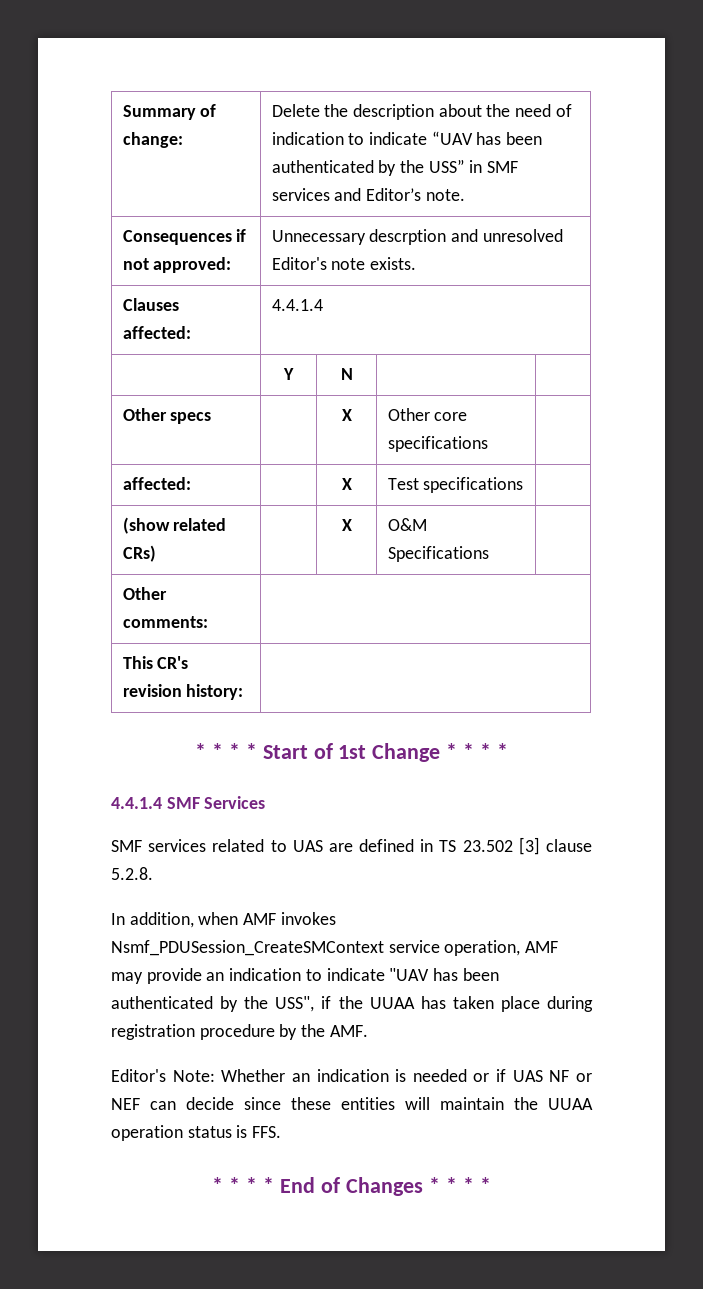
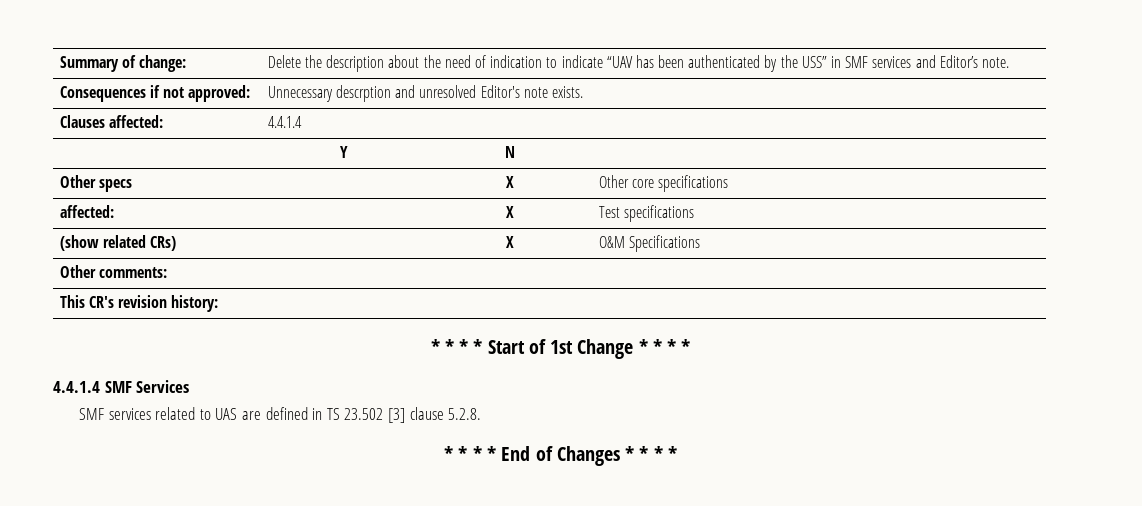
[111,912,336,928] [111,940,559,956] [111,968,499,984] [111,996,593,1012] [111,1024,368,1040] [111,1069,592,1082] [111,1097,593,1110] [111,1125,282,1141] // In addition, when AMF invokes Nsmf_PDUSession_CreateSMContext service operation, AMF may provide an indication to indicate "UAV has been authenticated by the USS", if the UUAA has taken place during registration procedure by the AMF. // Editor's Note: Whether an indication is needed or if UAS NF or NEF can decide since these entities will maintain the UUAA operation status is FFS. -> (482, 414) none

